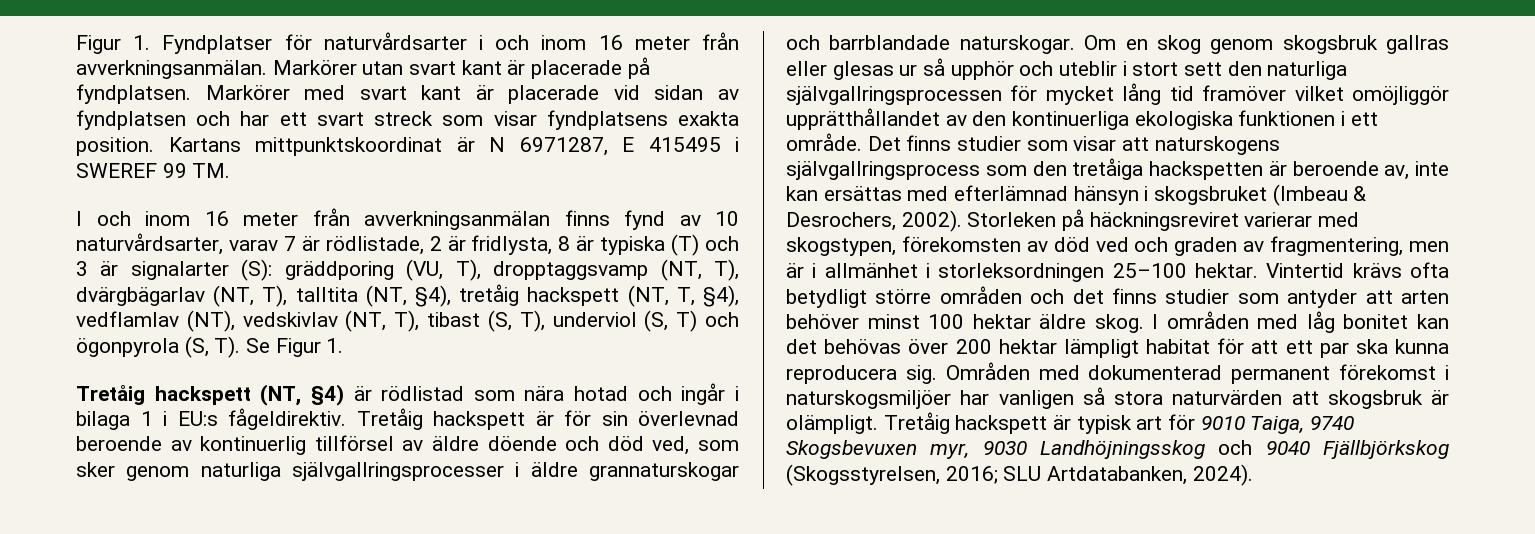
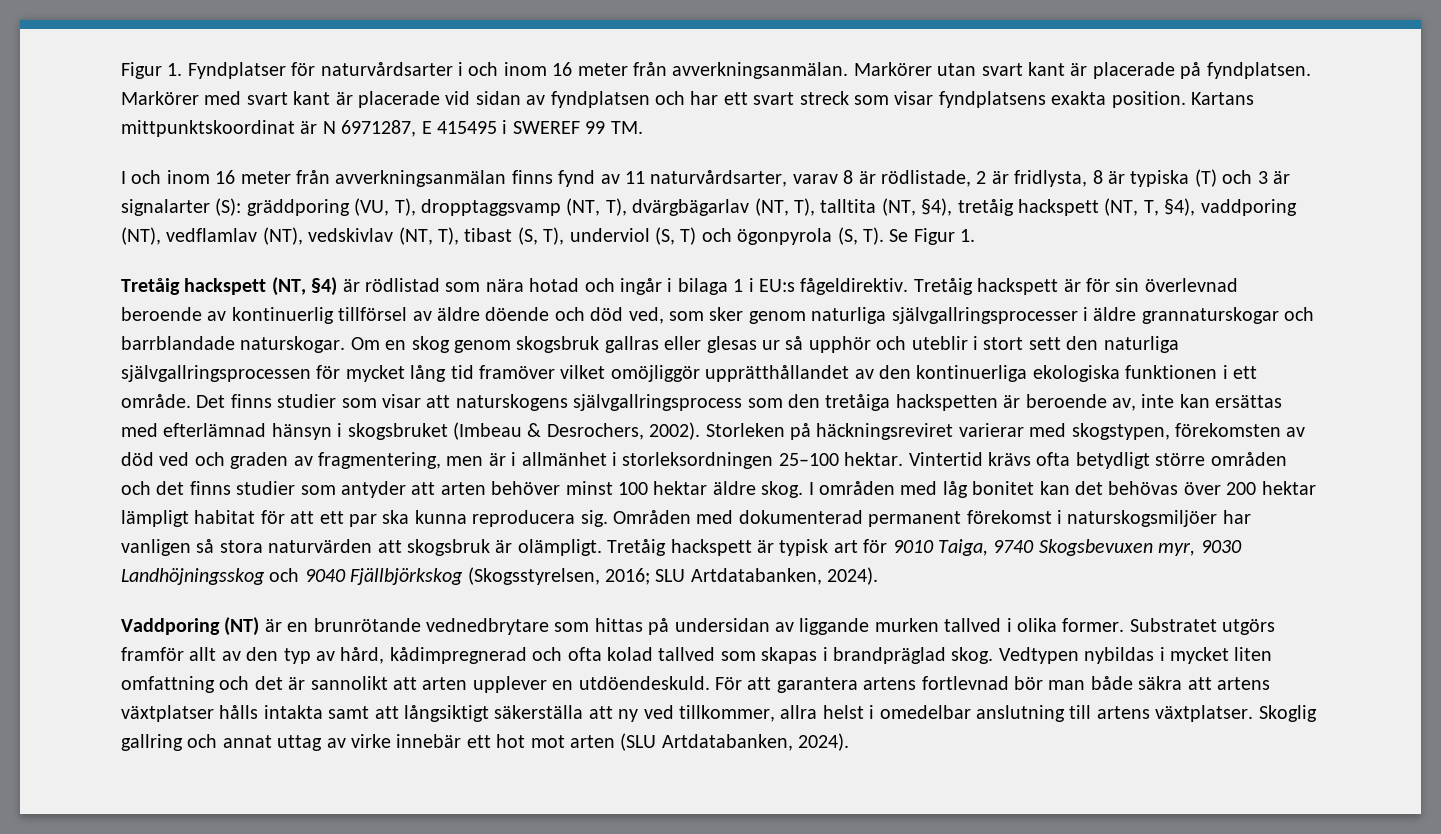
[715,211,739,226] 10 -> [625,171,645,184] 11
[283,236,296,251] 7 -> [843,170,854,184] 8
(739, 296) none -> [1200,199,1297,216] [121,227,161,245] vaddporing (NT),
(1253, 475) none -> [121,617,1276,636] [121,647,1273,664] [121,676,1270,693] [121,705,1317,722] [121,733,850,751] // Vaddporing (NT) är en brunrötande vednedbrytare som hittas på undersidan av liggande murken tallved i olika former. Substratet utgörs framför allt av den typ av hård, kådimpregnerad och ofta kolad tallved som skapas i brandpräglad skog. Vedtypen nybildas i mycket liten omfattning och det är sannolikt att arten upplever en utdöendeskuld. För att garantera artens fortlevnad bör man både säkra att artens växtplatser hålls intakta samt att långsiktigt säkerställa att ny ved tillkommer, allra helst i omedelbar anslutning till artens växtplatser. Skoglig gallring och annat uttag av virke innebär ett hot mot arten (SLU Artdatabanken, 2024).

